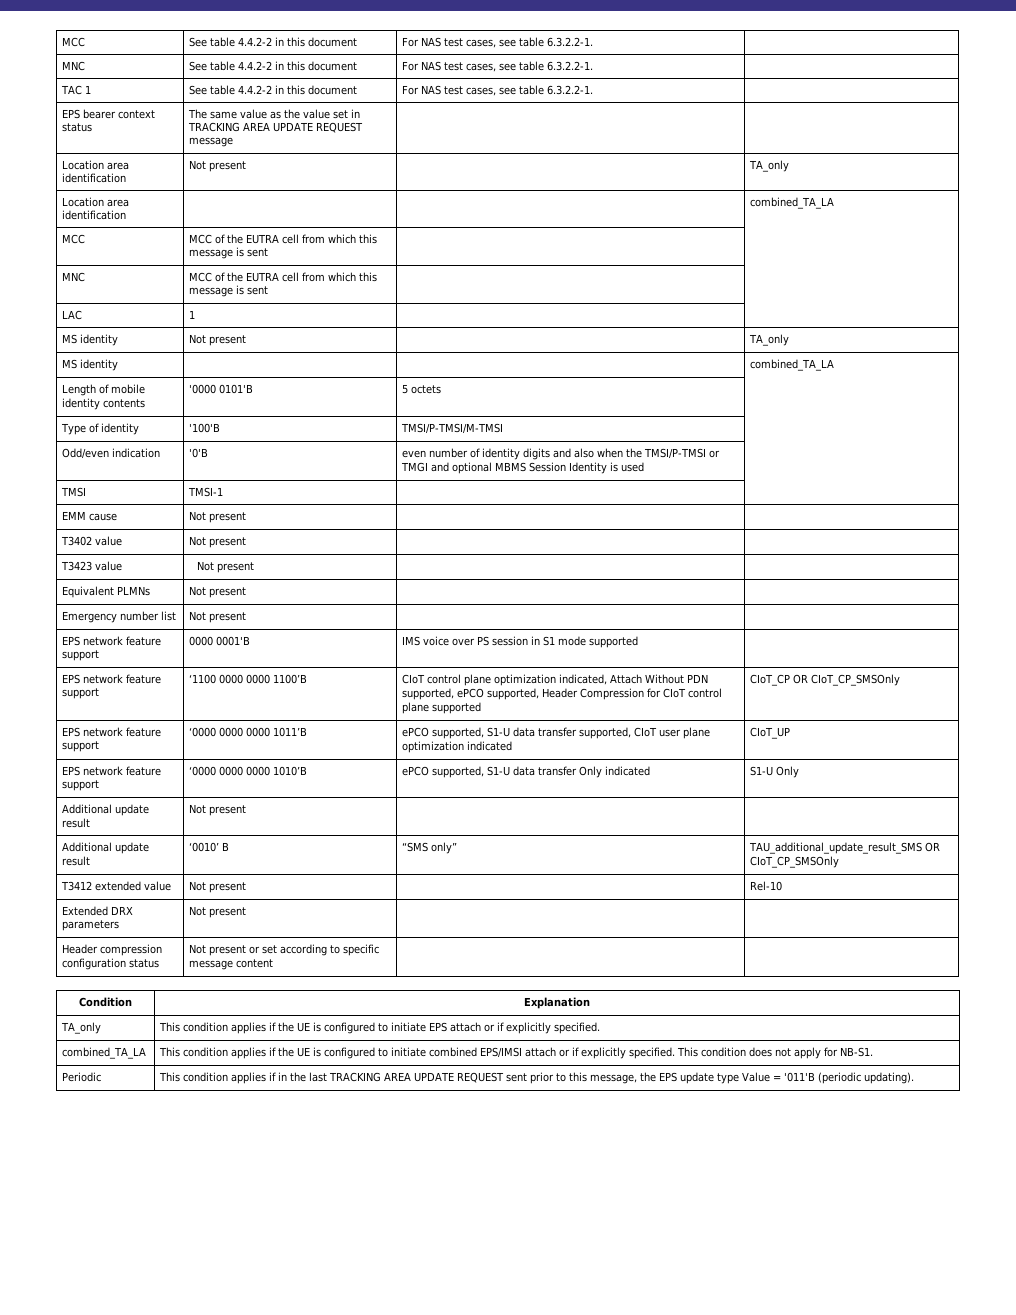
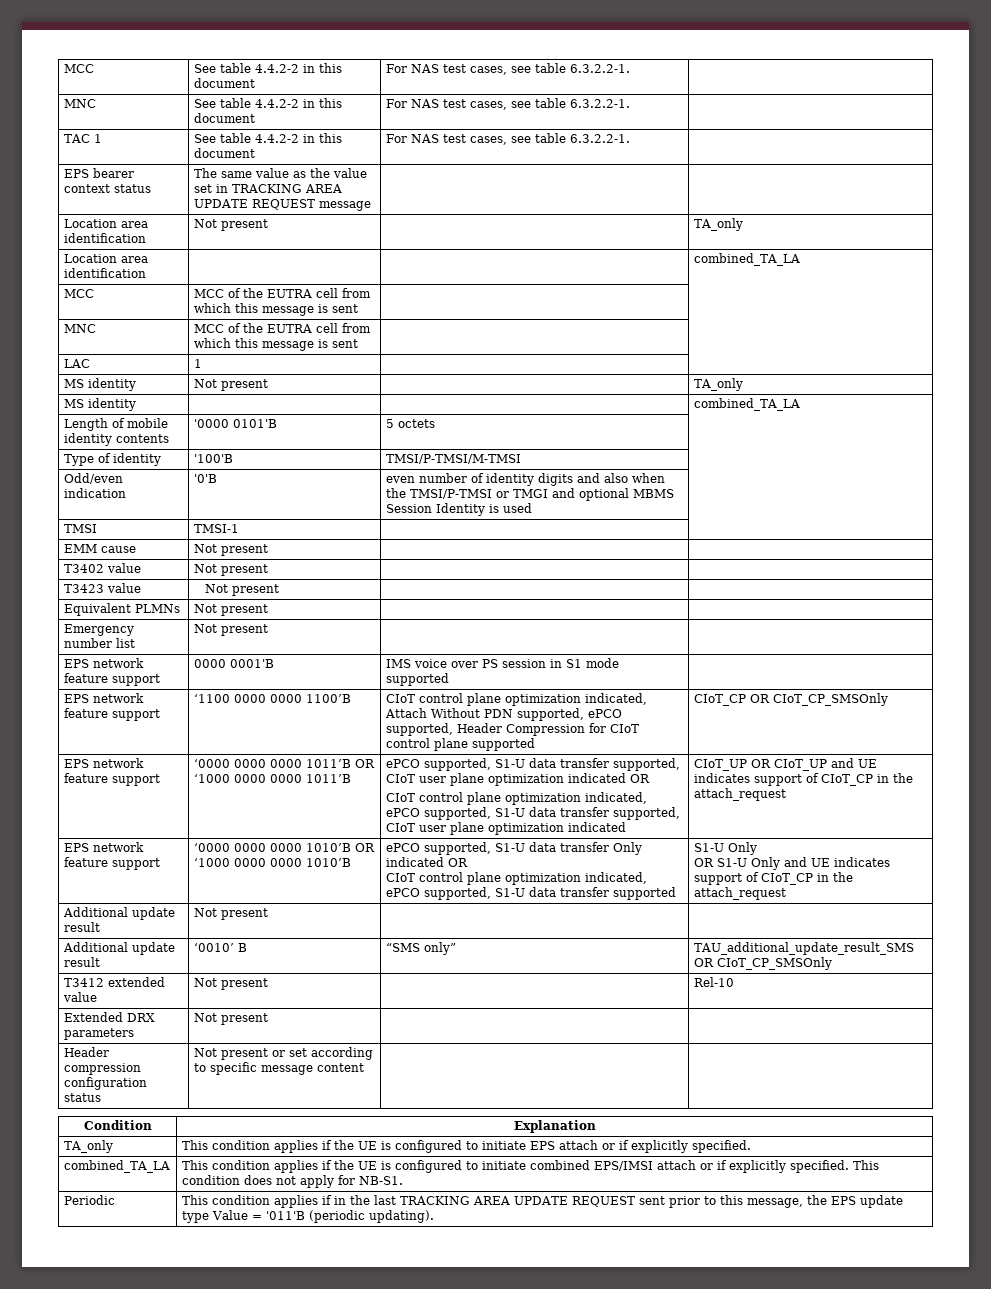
(307, 732) none -> [354,759,375,768] [193,774,351,783] OR ‘1000 0000 0000 1011’B
[749,727,790,739] | CIoT_UP -> [629,774,650,783] [385,792,647,805] [385,807,680,820] [385,822,626,835] [693,758,877,771] [693,773,913,786] [693,788,786,801] OR // CIoT control plane optimization indicated, ePCO supported, S1-U data transfer supported, CIoT user plane optimization indicated | CIoT_UP OR CIoT_UP and UE indicates support of CIoT_CP in the attach_request
(307, 771) none -> [354,843,375,852] [193,858,351,867] OR ‘1000 0000 0000 1010’B
[749,766,799,778] | S1-U Only -> [447,858,468,867] [385,872,647,885] [385,887,676,900] [693,842,757,855] [693,857,890,870] [693,872,853,885] [693,887,786,900] OR // CIoT control plane optimization indicated, ePCO supported, S1-U data transfer supported | S1-U Only // OR S1-U Only and UE indicates support of CIoT_CP in the attach_request

